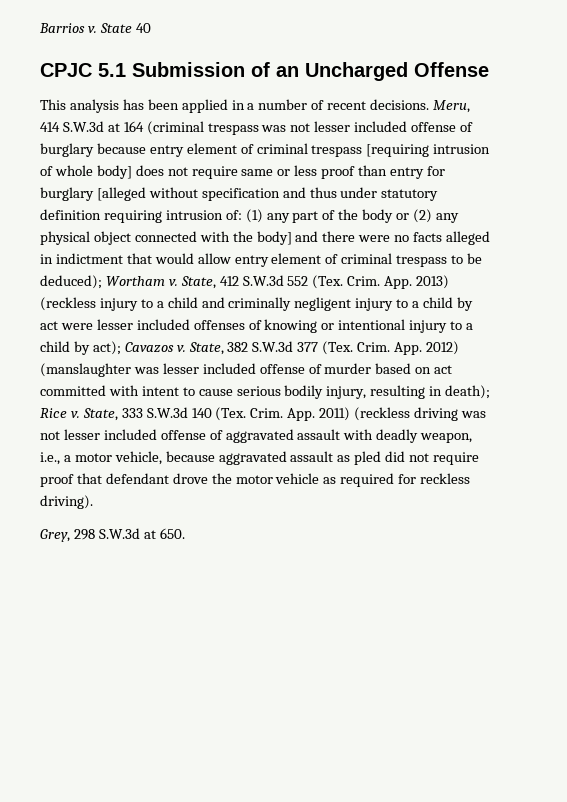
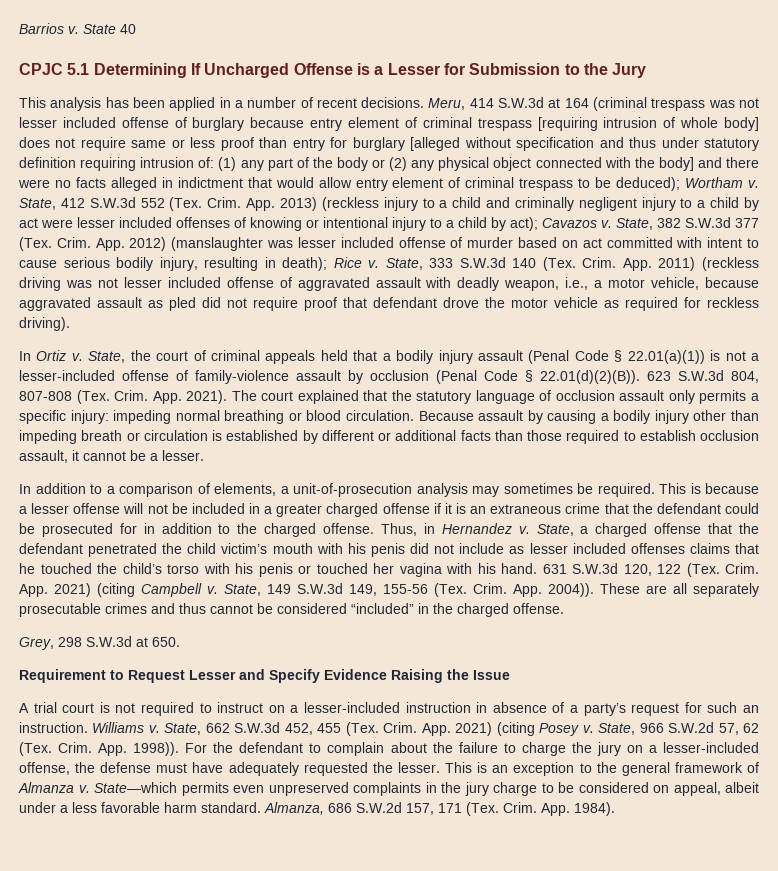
[132,62,299,77] Submission of an -> [93,63,201,78] Determining If
(489, 69) none -> [356,63,647,78] is a Lesser for Submission to the Jury
(93, 502) none -> [19,350,760,364] [19,370,759,384] [19,390,759,404] [19,410,759,424] [19,430,759,444] [19,450,204,463] [19,483,759,497] [19,503,759,517] [19,523,760,537] [19,543,760,557] [19,563,759,577] [19,583,759,597] [19,603,564,617] // In Ortiz v. State, the court of criminal appeals held that a bodily injury assault (Penal Code § 22.01(a)(1)) is not a lesser-included offense of family-violence assault by occlusion (Penal Code § 22.01(d)(2)(B)). 623 S.W.3d 804, 807-808 (Tex. Crim. App. 2021). The court explained that the statutory language of occlusion assault only permits a specific injury: impeding normal breathing or blood circulation. Because assault by causing a bodily injury other than impeding breath or circulation is established by different or additional facts than those required to establish occlusion assault, it cannot be a lesser. // In addition to a comparison of elements, a unit-of-prosecution analysis may sometimes be required. This is because a lesser offense will not be included in a greater charged offense if it is an extraneous crime that the defendant could be prosecuted for in addition to the charged offense. Thus, in Hernandez v. State, a charged offense that the defendant penetrated the child victim’s mouth with his penis did not include as lesser included offenses claims that he touched the child’s torso with his penis or touched her vagina with his hand. 631 S.W.3d 120, 122 (Tex. Crim. App. 2021) (citing Campbell v. State, 149 S.W.3d 149, 155-56 (Tex. Crim. App. 2004)). These are all separately prosecutable crimes and thus cannot be considered “included” in the charged offense.
(185, 533) none -> [19,669,510,683] [19,702,760,716] [19,722,760,736] [19,742,759,756] [19,762,760,776] [18,782,759,796] [19,802,615,816] // Requirement to Request Lesser and Specify Evidence Raising the Issue // A trial court is not required to instruct on a lesser-included instruction in absence of a party’s request for such an instruction. Williams v. State, 662 S.W.3d 452, 455 (Tex. Crim. App. 2021) (citing Posey v. State, 966 S.W.2d 57, 62 (Tex. Crim. App. 1998)). For the defendant to complain about the failure to charge the jury on a lesser-included offense, the defense must have adequately requested the lesser. This is an exception to the general framework of Almanza v. State—which permits even unpreserved complaints in the jury charge to be considered on appeal, albeit under a less favorable harm standard. Almanza, 686 S.W.2d 157, 171 (Tex. Crim. App. 1984).

